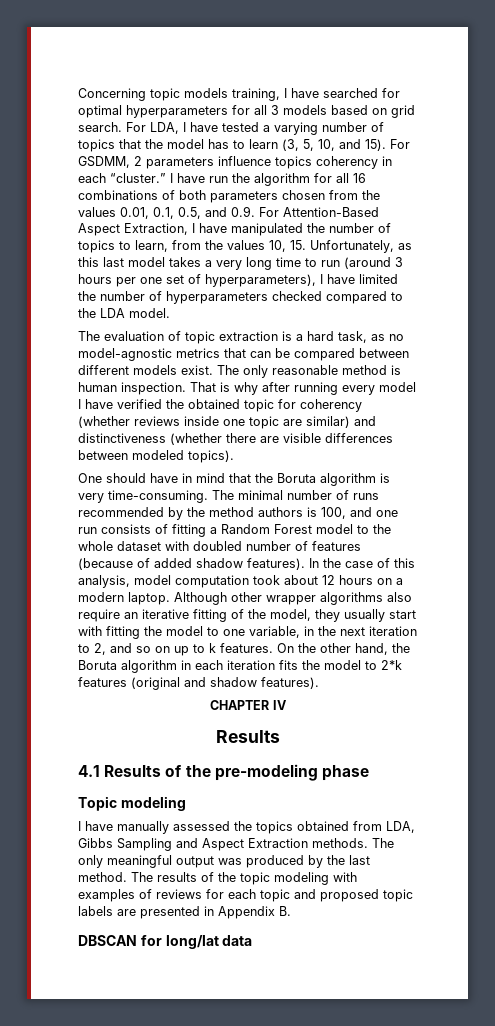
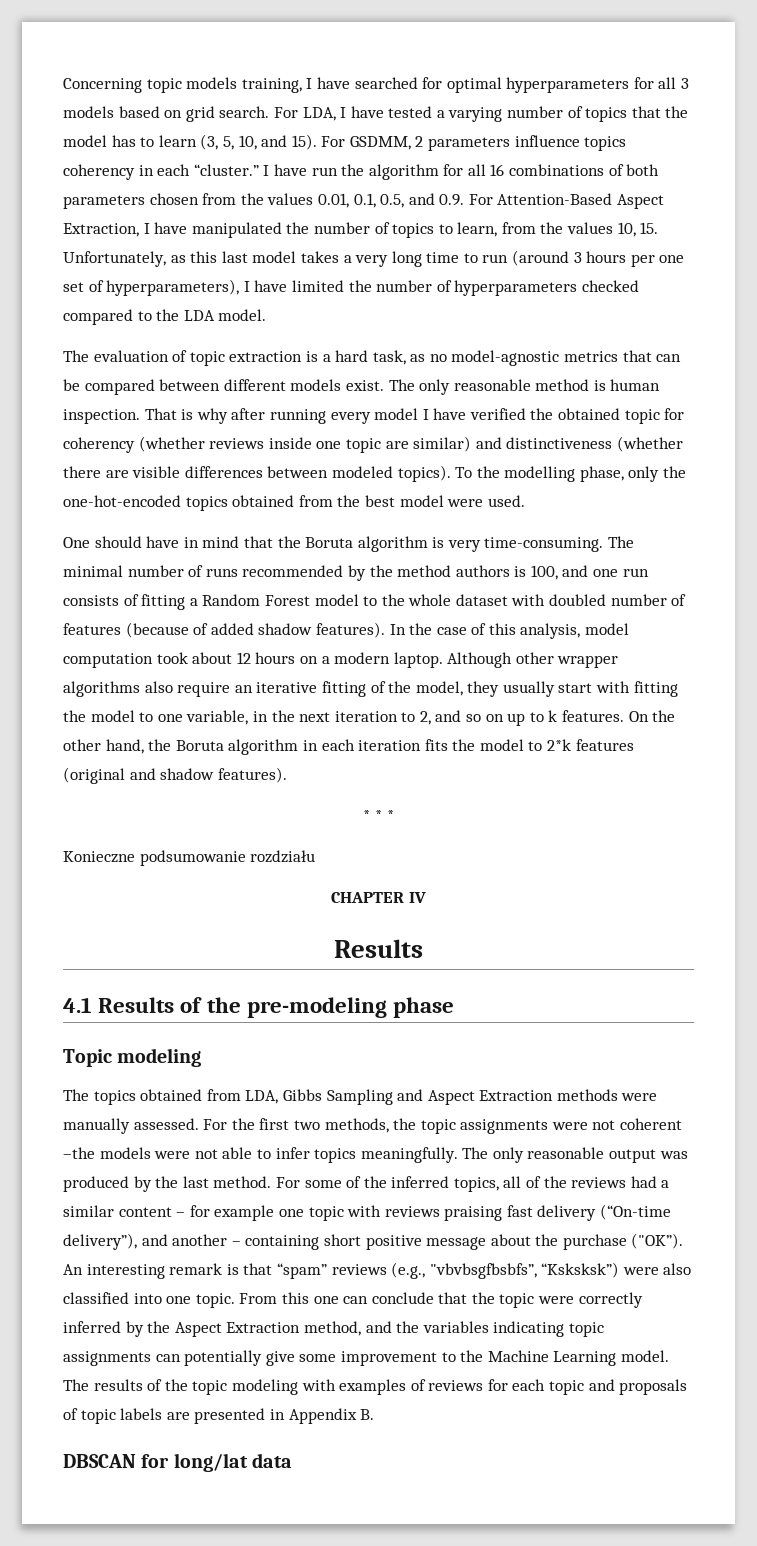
(234, 456) none -> [455,466,687,482] [63,495,525,511] To the modelling phase, only the one-hot-encoded topics obtained from the best model were used.
(319, 683) none -> [363,810,394,821] [63,850,316,866] // * * * // Konieczne podsumowanie rozdziału
[78,821,252,834] I have manually assessed the -> [63,1089,89,1101] The
[312,838,394,848] [78,855,172,868] methods. The only meaningful -> [556,1089,658,1101] [63,1118,683,1134] [63,1147,605,1163] methods were manually assessed. For the first two methods, the topic assignments were not coherent –the models were not able to infer topics meaningfully. The only reasonable
(127, 877) none -> [275,1176,670,1192] [63,1204,672,1221] [63,1233,684,1250] [63,1262,692,1279] [63,1292,643,1308] [63,1321,604,1337] [63,1350,669,1366] For some of the inferred topics, all of the reviews had a similar content – for example one topic with reviews praising fast delivery (“On-time delivery”), and another – containing short positive message about the purchase ("OK”). An interesting remark is that “spam” reviews (e.g., "vbvbsgfbsbfs”, “Ksksksk”) were also classified into one topic. From this one can conclude that the topic were correctly inferred by the Aspect Extraction method, and the variables indicating topic assignments can potentially give some improvement to the Machine Learning model.
[320,889,379,902] proposed -> [619,1379,688,1395] [63,1408,78,1420] proposals of

